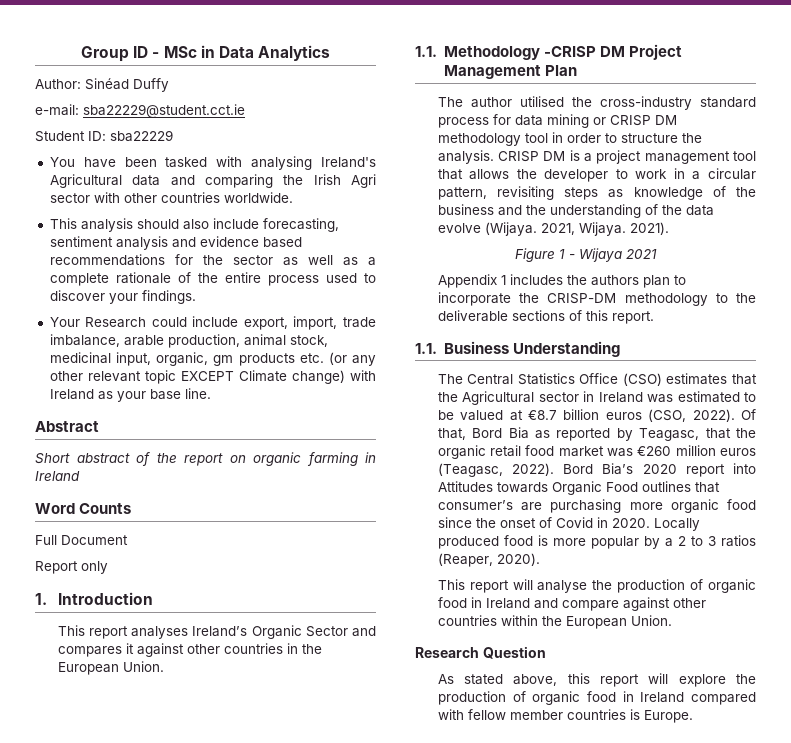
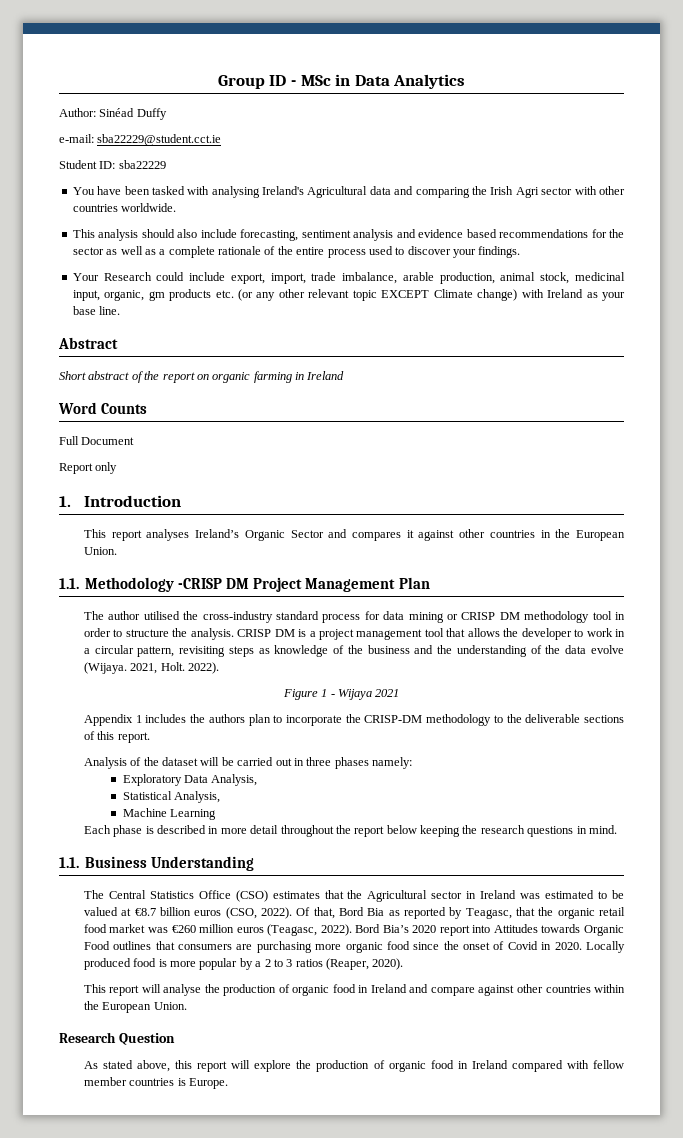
[578,222,669,236] Wijaya. 2021). -> [160,662,220,674] Holt. 2022).
(654, 317) none -> [83,757,413,769] [122,774,258,786] [122,791,220,803] [122,808,216,820] [83,825,617,837] // Analysis of the dataset will be carried out in three phases namely: // Exploratory Data Analysis, // Statistical Analysis, // Machine Learning // Each phase is described in more detail throughout the report below keeping the research questions in mind.
[437,500,513,510] consumer’s -> [178,944,233,950] consumers

